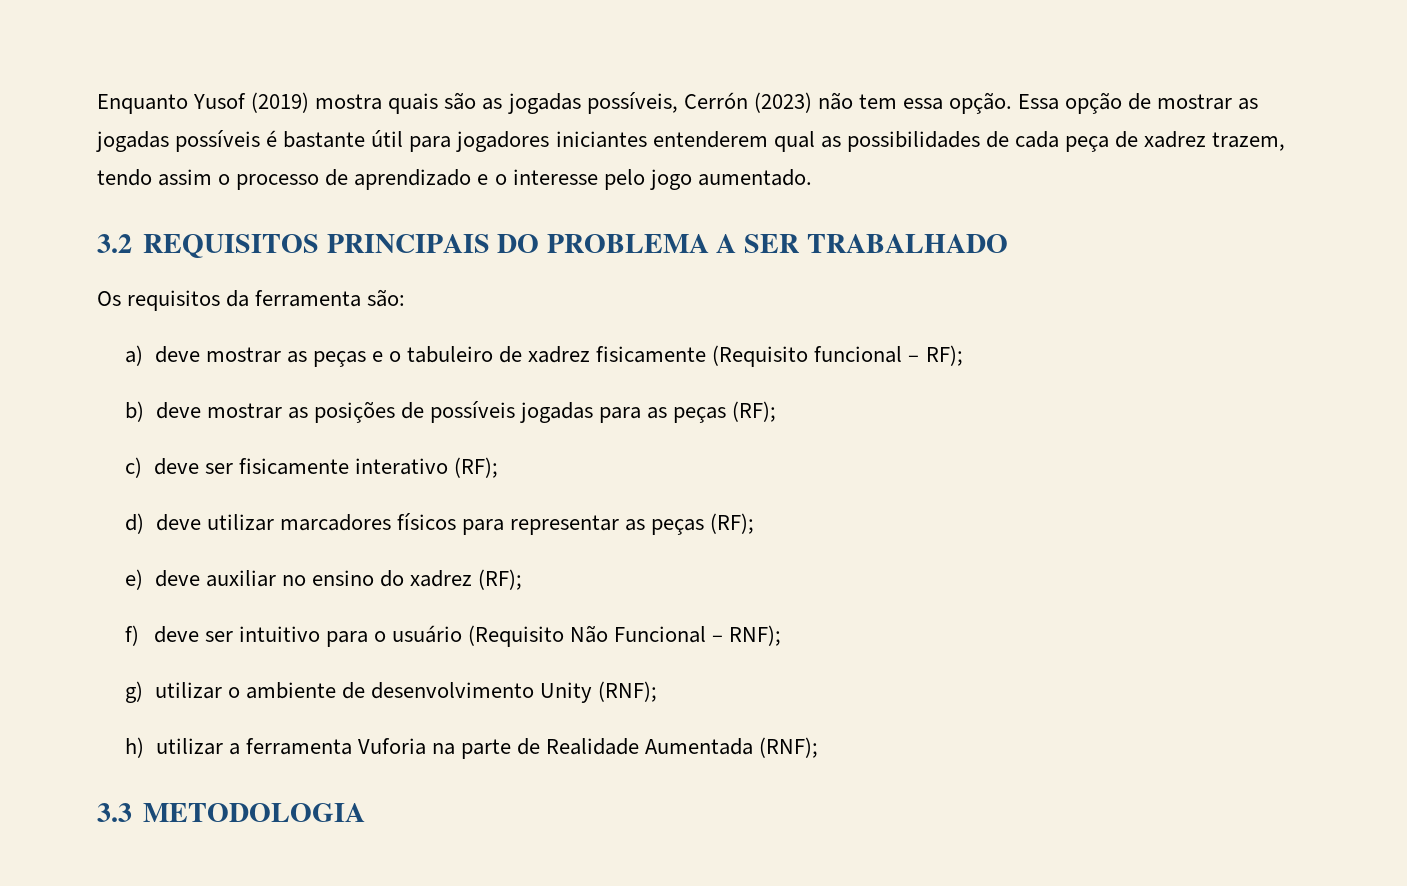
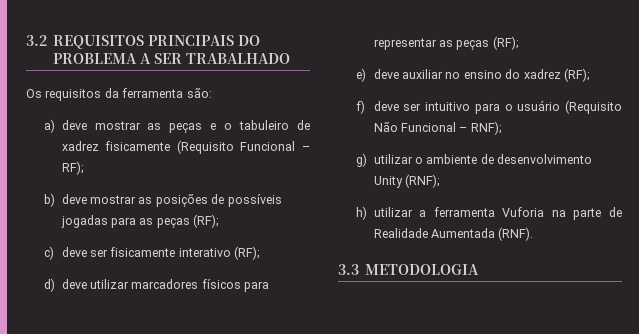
[97,92,1259,114] [96,130,1286,152] [97,169,812,190] Enquanto Yusof (2019) mostra quais são as jogadas possíveis, Cerrón (2023) não tem essa opção. Essa opção de mostrar as jogadas possíveis é bastante útil para jogadores iniciantes entenderem qual as possibilidades de cada peça de xadrez trazem, tendo assim o processo de aprendizado e o interesse pelo jogo aumentado. // -> (26, 40) none
[814,346,903,363] funcional -> [240,141,296,151] Funcional
[759,737,819,758] (RNF); -> [498,227,534,241] (RNF).

